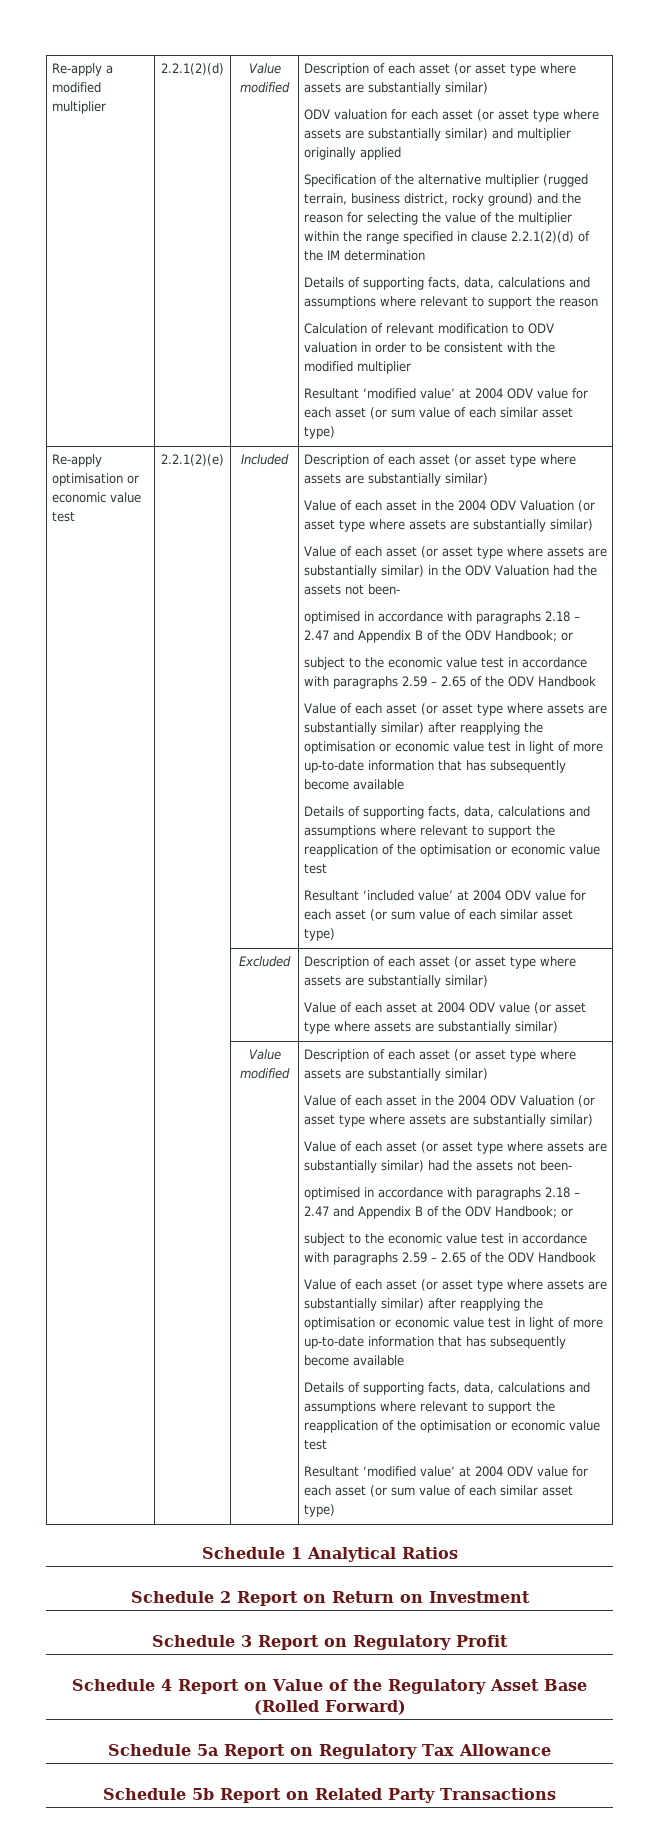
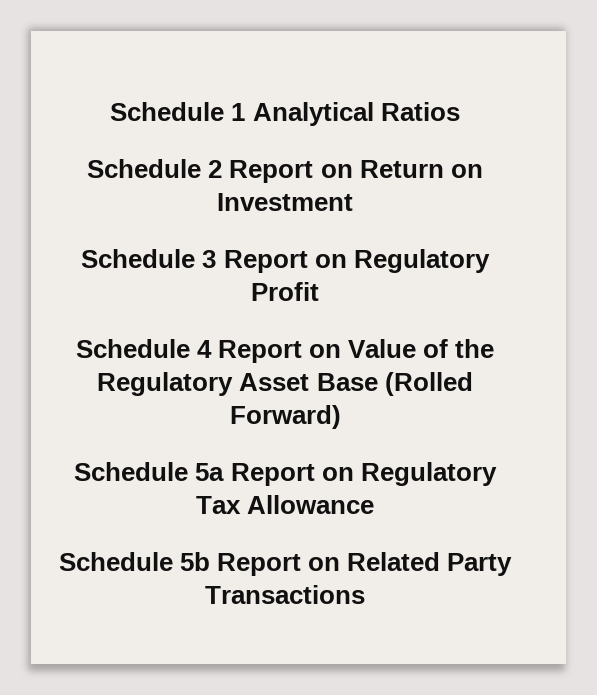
[51,63,113,76] [51,82,101,93] [51,101,106,114] [161,63,224,75] [248,63,281,74] [240,82,290,93] [303,63,576,76] [303,82,488,95] [303,109,599,122] [303,128,571,141] [303,147,401,160] [303,174,588,187] [303,193,581,206] [303,212,572,225] [303,231,590,244] [303,250,425,261] [303,277,590,290] [303,296,598,309] [303,323,554,334] [303,342,555,353] [303,361,411,374] [303,388,588,399] [303,407,573,419] [303,426,335,439] [51,454,102,467] [51,473,139,486] [51,492,141,503] [51,511,75,522] [161,454,224,466] [241,454,289,465] [303,454,576,467] [303,473,488,486] [303,500,595,512] [303,519,593,532] [303,546,607,559] [303,565,597,578] [303,584,400,595] [303,611,580,624] [303,630,573,643] [303,657,587,670] [303,676,596,689] [303,703,607,716] [303,722,543,735] [303,741,603,754] [303,760,566,773] [303,779,404,790] [303,806,590,819] [303,825,555,838] [303,844,600,857] [303,863,327,874] [303,890,586,901] [303,909,573,921] [303,928,335,941] [239,956,291,967] [303,956,576,969] [303,975,488,988] [303,1002,586,1014] [303,1021,558,1034] [248,1049,281,1060] [240,1068,290,1079] [303,1049,576,1062] [303,1068,488,1081] [303,1095,595,1107] [303,1114,593,1127] [303,1141,607,1154] [303,1160,572,1173] [303,1187,580,1200] [303,1206,573,1219] [303,1233,587,1246] [303,1252,596,1265] [303,1279,607,1292] [303,1298,543,1311] [303,1317,603,1330] [303,1336,566,1349] [303,1355,404,1366] [303,1382,590,1395] [303,1401,555,1414] [303,1420,600,1433] [303,1439,327,1450] [303,1466,588,1477] [303,1485,573,1497] [303,1504,335,1517] Re-apply a modified multiplier | 2.2.1(2)(d) | Value modified | Description of each asset (or asset type where assets are substantially similar) // ODV valuation for each asset (or asset type where assets are substantially similar) and multiplier originally applied // Specification of the alternative multiplier (rugged terrain, business district, rocky ground) and the reason for selecting the value of the multiplier within the range specified in clause 2.2.1(2)(d) of the IM determination // Details of supporting facts, data, calculations and assumptions where relevant to support the reason // Calculation of relevant modification to ODV valuation in order to be consistent with the modified multiplier // Resultant ‘modified value’ at 2004 ODV value for each asset (or sum value of each similar asset type) // Re-apply optimisation or economic value test | 2.2.1(2)(e) | Included | Description of each asset (or asset type where assets are substantially similar) // Value of each asset in the 2004 ODV Valuation (or asset type where assets are substantially similar) // Value of each asset (or asset type where assets are substantially similar) in the ODV Valuation had the assets not been- // optimised in accordance with paragraphs 2.18 – 2.47 and Appendix B of the ODV Handbook; or // subject to the economic value test in accordance with paragraphs 2.59 – 2.65 of the ODV Handbook // Value of each asset (or asset type where assets are substantially similar) after reapplying the optimisation or economic value test in light of more up-to-date information that has subsequently become available // Details of supporting facts, data, calculations and assumptions where relevant to support the reapplication of the optimisation or economic value test // Resultant ‘included value’ at 2004 ODV value for each asset (or sum value of each similar asset type) // | | Excluded | Description of each asset (or asset type where assets are substantially similar) // Value of each asset at 2004 ODV value (or asset type where assets are substantially similar) // | | Value modified | Description of each asset (or asset type where assets are substantially similar) // Value of each asset in the 2004 ODV Valuation (or asset type where assets are substantially similar) // Value of each asset (or asset type where assets are substantially similar) had the assets not been- // optimised in accordance with paragraphs 2.18 – 2.47 and Appendix B of the ODV Handbook; or // subject to the economic value test in accordance with paragraphs 2.59 – 2.65 of the ODV Handbook // Value of each asset (or asset type where assets are substantially similar) after reapplying the optimisation or economic value test in light of more up-to-date information that has subsequently become available // Details of supporting facts, data, calculations and assumptions where relevant to support the reapplication of the optimisation or economic value test // Resultant ‘modified value’ at 2004 ODV value for each asset (or sum value of each similar asset type) // -> (110, 111) none

